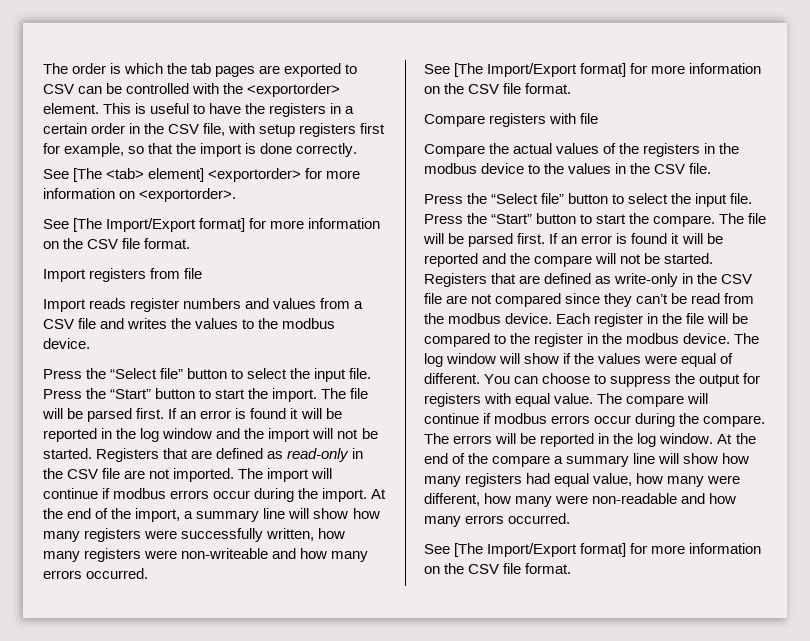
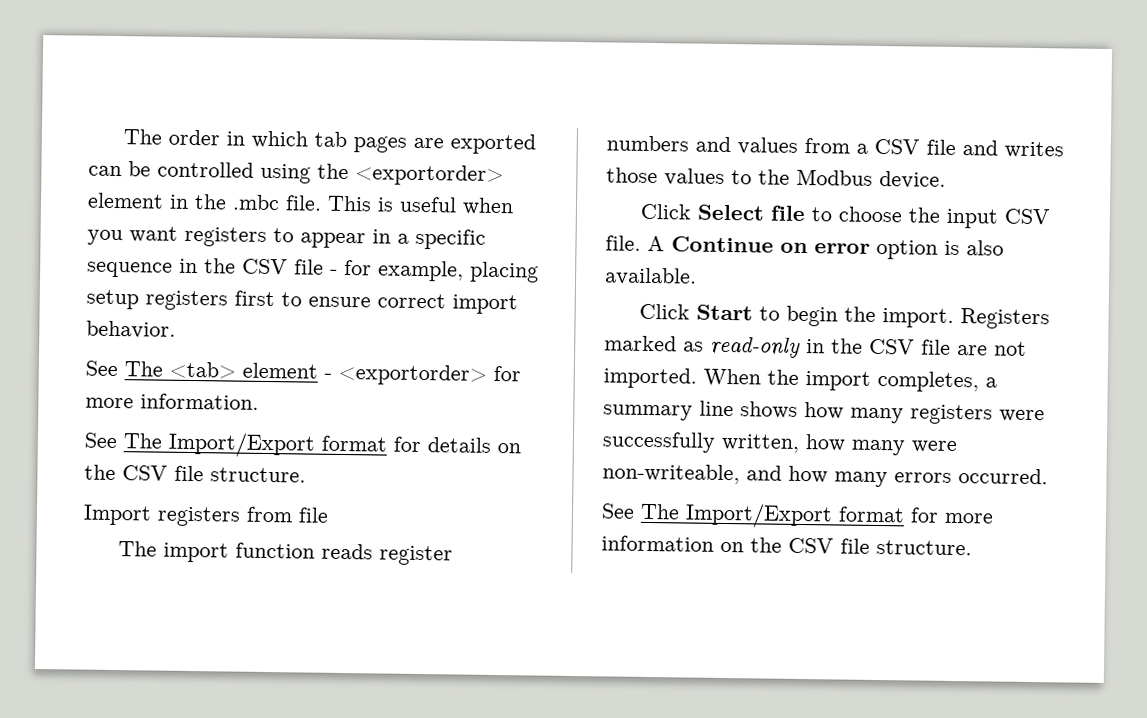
[110,63,188,74] is which the -> [226,130,309,149] in which
[345,64,358,74] [43,84,74,94] to CSV -> (537, 144) none
[192,83,220,94] with -> [260,163,311,184] using
[43,103,355,117] [43,123,386,137] [43,143,358,157] [43,168,361,182] [43,188,237,202] [43,218,381,232] [43,238,191,249] element. This is useful to have the registers in a certain order in the CSV file, with setup registers first for example, so that the import is done correctly. // See [The <tab> element] <exportorder> for more information on <exportorder>. // See [The Import/Export format] for more information on the CSV file format. -> [87,192,514,216] [87,226,486,250] [87,258,539,283] [86,289,518,315] [86,320,176,339] [85,360,521,386] [85,393,259,410] [84,431,521,458] [84,464,306,483] element in the .mbc file. This is useful when you want registers to appear in a specific sequence in the CSV file - for example, placing setup registers first to ensure correct import behavior. // See The <tab> element - <exportorder> for more information. // See The Import/Export format for details on the CSV file structure.
[43,299,86,312] Import -> [118,541,316,563] The import function
[171,318,192,329] the -> [606,167,658,184] those
[282,318,336,329] modbus -> [796,168,873,186] Modbus
[43,368,372,382] [43,388,369,402] [42,408,342,422] [43,428,378,442] [43,448,264,462] Press the “Select file” button to select the input file. Press the “Start” button to start the import. The file will be parsed first. If an error is found it will be reported in the log window and the import will not be started. Registers that are defined -> [640,203,1052,229] [605,235,1004,260] [604,267,697,286] [639,303,1051,330] [604,335,677,352] Click Select file to choose the input CSV file. A Continue on error option is also available. // Click Start to begin the import. Registers marked
[238,468,333,482] [43,488,387,502] [43,508,349,522] The import will continue if modbus errors occur during the import. At the end of the import, a summary line will show -> [703,368,997,393] [603,400,798,421] When the import completes, a summary line shows
[84,548,369,562] [43,568,149,579] [424,63,762,77] [424,83,572,94] [424,113,599,127] [424,143,740,157] [424,163,712,174] [424,193,753,207] [424,213,767,227] [423,233,723,247] [424,253,714,267] [424,273,753,287] [424,293,755,307] [424,313,749,327] [424,333,760,347] [424,353,734,367] [424,373,761,387] [424,393,709,407] [424,413,766,427] [424,433,756,447] [424,453,750,467] [424,473,741,487] [424,493,737,507] [424,513,571,527] [424,543,762,557] [424,563,572,574] registers were non-writeable and how many errors occurred. // See [The Import/Export format] for more information on the CSV file format. // Compare registers with file // Compare the actual values of the registers in the modbus device to the values in the CSV file. // Press the “Select file” button to select the input file. Press the “Start” button to start the compare. The file will be parsed first. If an error is found it will be reported and the compare will not be started. Registers that are defined as write-only in the CSV file are not compared since they can’t be read from the modbus device. Each register in the file will be compared to the register in the modbus device. The log window will show if the values were equal of different. You can choose to suppress the output for registers with equal value. The compare will continue if modbus errors occur during the compare. The errors will be reported in the log window. At the end of the compare a summary line will show how many registers had equal value, how many were different, how many were non-readable and how many errors occurred. // See [The Import/Export format] for more information on the CSV file format. -> [911,440,957,454] [602,463,1048,488] [601,502,994,529] [601,535,972,556] were non-writeable, and how many errors occurred. // See The Import/Export format for more information on the CSV file structure.

